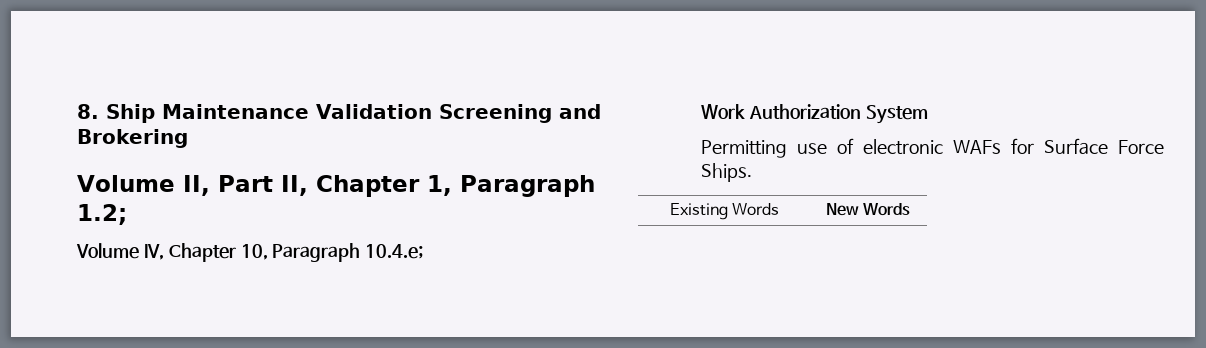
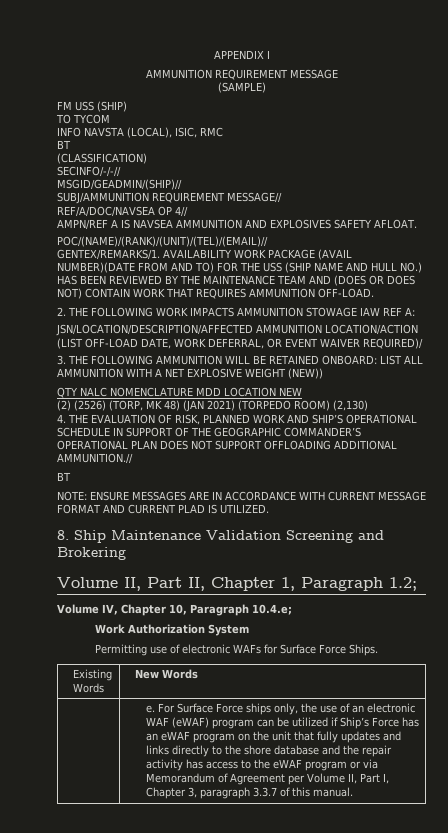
(77, 111) none -> [213,50,270,59] [145,69,338,80] [217,82,266,93] [57,101,127,112] [56,114,110,124] [57,127,223,138] [57,140,71,149] [57,153,147,164] [57,166,121,177] [57,179,182,190] [57,192,282,204] [57,206,188,217] [57,219,417,230] [57,236,268,247] [57,249,352,260] [57,262,422,273] [57,275,415,286] [57,288,374,299] [57,307,415,317] [56,324,418,336] [57,338,423,349] [57,355,423,365] [57,368,323,379] [57,387,302,398] [57,400,368,412] [57,414,417,425] [57,427,361,437] [57,440,397,450] [57,453,133,464] [57,472,71,481] [57,491,426,501] [57,504,269,514] APPENDIX I // AMMUNITION REQUIREMENT MESSAGE // (SAMPLE) // FM USS (SHIP) // TO TYCOM // INFO NAVSTA (LOCAL), ISIC, RMC // BT // (CLASSIFICATION) // SECINFO/-/-// // MSGID/GEADMIN/(SHIP)// // SUBJ/AMMUNITION REQUIREMENT MESSAGE// // REF/A/DOC/NAVSEA OP 4// // AMPN/REF A IS NAVSEA AMMUNITION AND EXPLOSIVES SAFETY AFLOAT. // POC/(NAME)/(RANK)/(UNIT)/(TEL)/(EMAIL)// // GENTEX/REMARKS/1. AVAILABILITY WORK PACKAGE (AVAIL NUMBER)(DATE FROM AND TO) FOR THE USS (SHIP NAME AND HULL NO.) HAS BEEN REVIEWED BY THE MAINTENANCE TEAM AND (DOES OR DOES NOT) CONTAIN WORK THAT REQUIRES AMMUNITION OFF-LOAD. // 2. THE FOLLOWING WORK IMPACTS AMMUNITION STOWAGE IAW REF A: // JSN/LOCATION/DESCRIPTION/AFFECTED AMMUNITION LOCATION/ACTION (LIST OFF-LOAD DATE, WORK DEFERRAL, OR EVENT WAIVER REQUIRED)/ // 3. THE FOLLOWING AMMUNITION WILL BE RETAINED ONBOARD: LIST ALL AMMUNITION WITH A NET EXPLOSIVE WEIGHT (NEW)) // QTY NALC NOMENCLATURE MDD LOCATION NEW // (2) (2526) (TORP, MK 48) (JAN 2021) (TORPEDO ROOM) (2,130) // 4. THE EVALUATION OF RISK, PLANNED WORK AND SHIP’S OPERATIONAL SCHEDULE IN SUPPORT OF THE GEOGRAPHIC COMMANDER’S OPERATIONAL PLAN DOES NOT SUPPORT OFFLOADING ADDITIONAL AMMUNITION.// // BT // NOTE: ENSURE MESSAGES ARE IN ACCORDANCE WITH CURRENT MESSAGE FORMAT AND CURRENT PLAD IS UTILIZED. //
(911, 209) none -> [146,703,416,715] [146,717,420,729] [146,731,402,743] [146,745,393,757] [146,759,379,771] [146,773,390,785] [146,787,354,799] // | e. For Surface Force ships only, the use of an electronic WAF (eWAF) program can be utilized if Ship’s Force has an eWAF program on the unit that fully updates and links directly to the shore database and the repair activity has access to the eWAF program or via Memorandum of Agreement per Volume II, Part I, Chapter 3, paragraph 3.3.7 of this manual.

